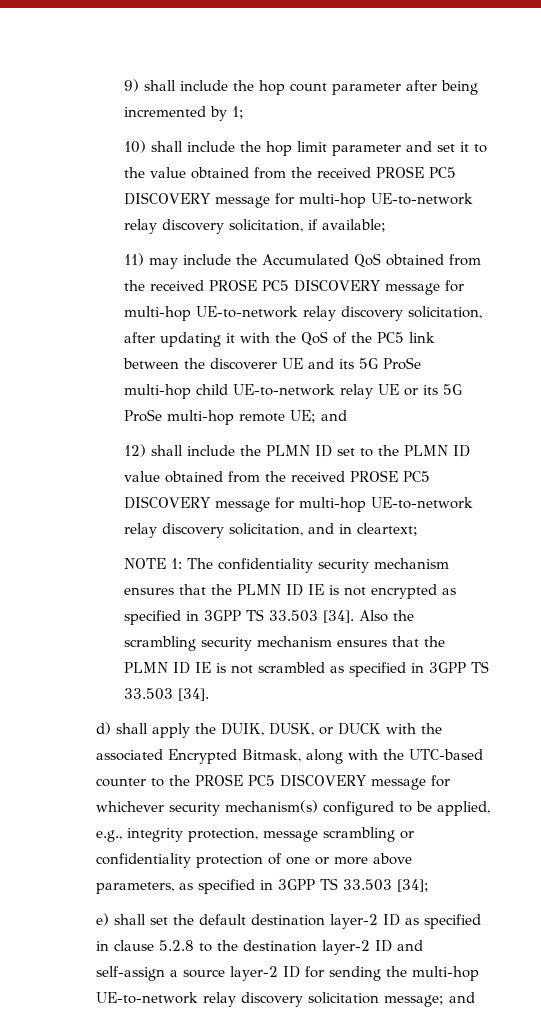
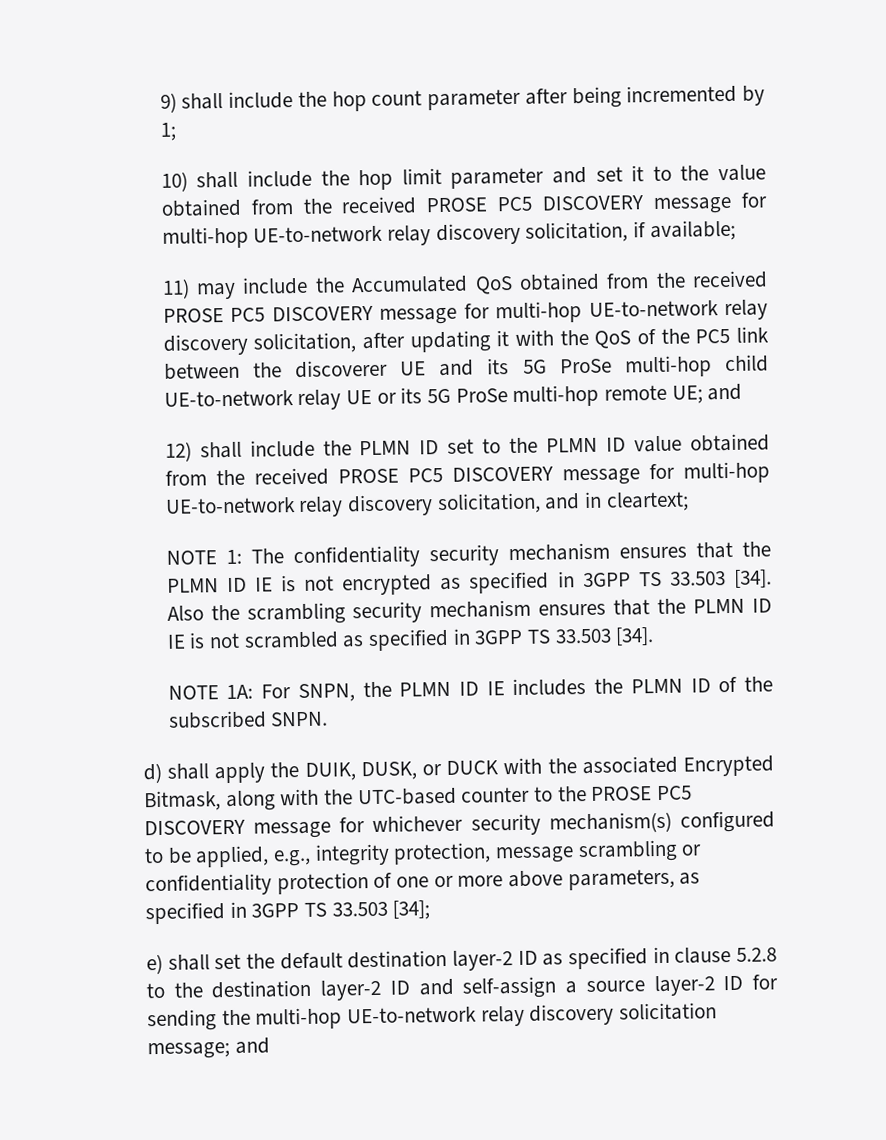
(210, 694) none -> [167,676,773,703] [167,710,329,729] // NOTE 1A: For SNPN, the PLMN ID IE includes the PLMN ID of the subscribed SNPN.

